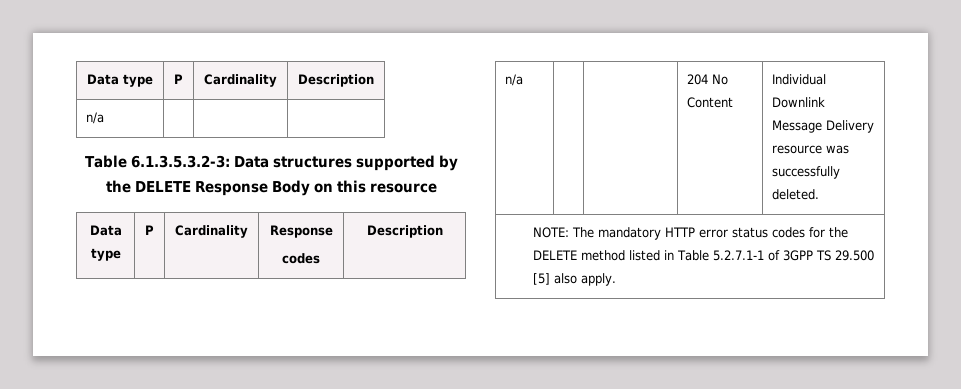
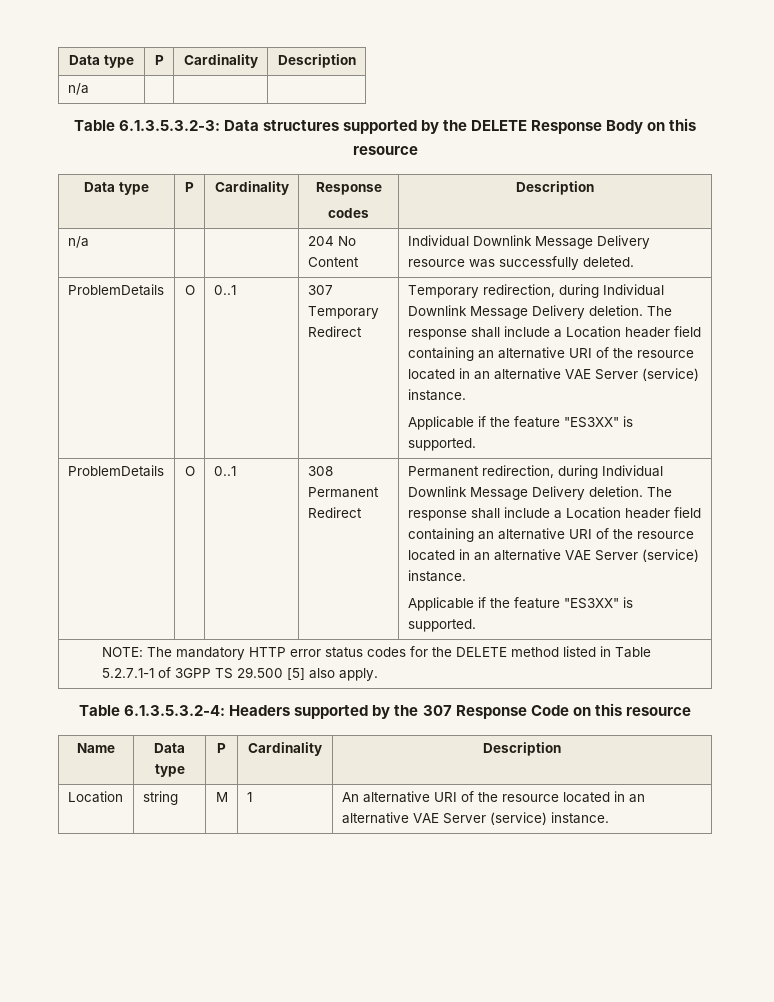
(820, 194) none -> [67,284,164,296] [184,285,195,295] [213,285,236,295] [307,285,333,295] [307,306,379,319] [307,326,362,337] [407,284,664,298] [407,305,672,319] [407,326,701,340] [407,347,694,361] [407,368,699,381] [407,389,466,401] [407,416,633,430] [407,438,476,451] [67,465,164,477] [184,466,195,476] [213,466,236,476] [307,466,333,476] [307,487,379,498] [307,507,362,518] [407,465,663,479] [407,486,672,500] [407,507,701,521] [407,528,694,542] [407,549,699,562] [407,570,466,582] [407,597,633,611] [407,619,476,632] // ProblemDetails | O | 0..1 | 307 Temporary Redirect | Temporary redirection, during Individual Downlink Message Delivery deletion. The response shall include a Location header field containing an alternative URI of the resource located in an alternative VAE Server (service) instance. // Applicable if the feature "ES3XX" is supported. // ProblemDetails | O | 0..1 | 308 Permanent Redirect | Permanent redirection, during Individual Downlink Message Delivery deletion. The response shall include a Location header field containing an alternative URI of the resource located in an alternative VAE Server (service) instance. // Applicable if the feature "ES3XX" is supported.
(617, 279) none -> [79,703,691,719] [77,743,115,753] [154,743,185,753] [154,764,185,777] [217,743,226,753] [248,742,322,756] [483,742,561,756] [67,791,123,803] [142,791,178,805] [215,792,228,802] [246,792,252,802] [341,791,645,803] [341,812,609,825] // Table 6.1.3.5.3.2-4: Headers supported by the 307 Response Code on this resource // Name | Data type | P | Cardinality | Description // Location | string | M | 1 | An alternative URI of the resource located in an alternative VAE Server (service) instance.

